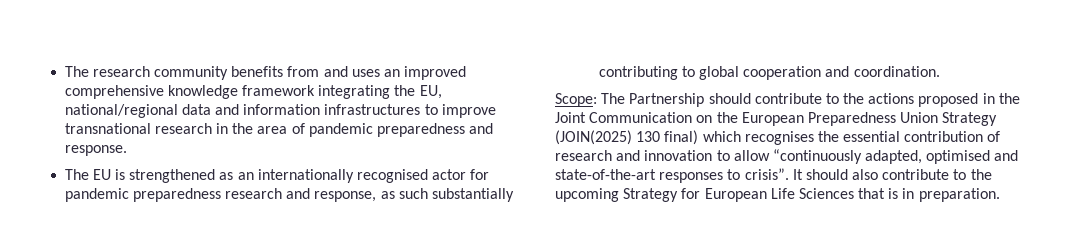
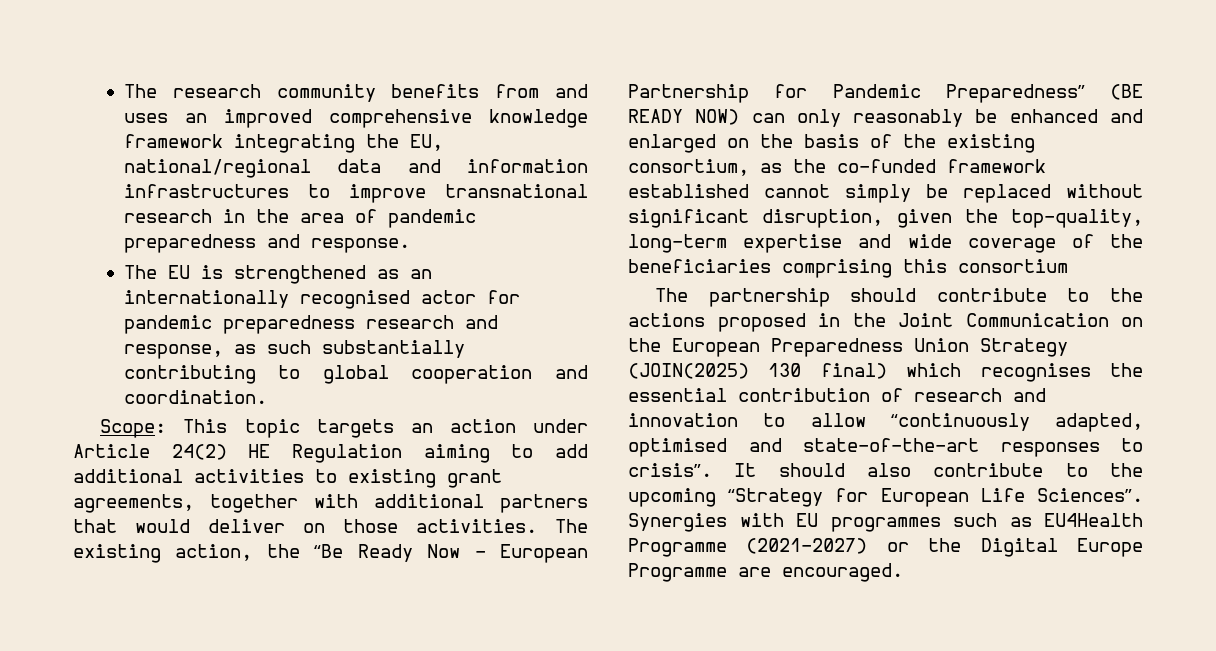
[601,93,705,107] The Partnership -> [183,419,588,438] [73,444,588,463] [73,469,502,488] [73,494,588,513] [73,519,588,533] [73,544,588,563] [628,84,1143,103] [628,109,1143,127] [628,134,1035,153] [628,159,1046,176] [628,184,1143,203] [628,209,1143,228] [628,234,1143,253] [628,259,1068,278] [655,288,830,307] This topic targets an action under Article 24(2) HE Regulation aiming to add additional activities to existing grant agreements, together with additional partners that would deliver on those activities. The existing action, the “Be Ready Now - European Partnership for Pandemic Preparedness” (BE READY NOW) can only reasonably be enhanced and enlarged on the basis of the existing consortium, as the co-funded framework established cannot simply be replaced without significant disruption, given the top-quality, long-term expertise and wide coverage of the beneficiaries comprising this consortium // The partnership
[623,188,679,202] Strategy -> [728,488,824,507] “Strategy
[798,188,1000,202] Sciences that is in preparation. -> [1037,488,1143,502] [628,513,1143,532] [628,538,1143,557] [628,563,903,582] Sciences”. Synergies with EU programmes such as EU4Health Programme (2021-2027) or the Digital Europe Programme are encouraged.

